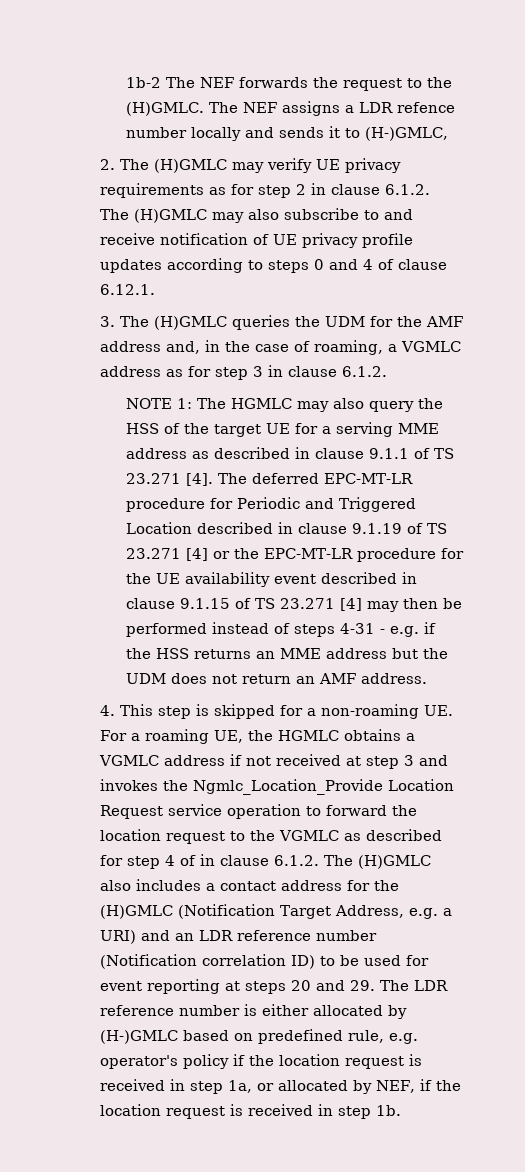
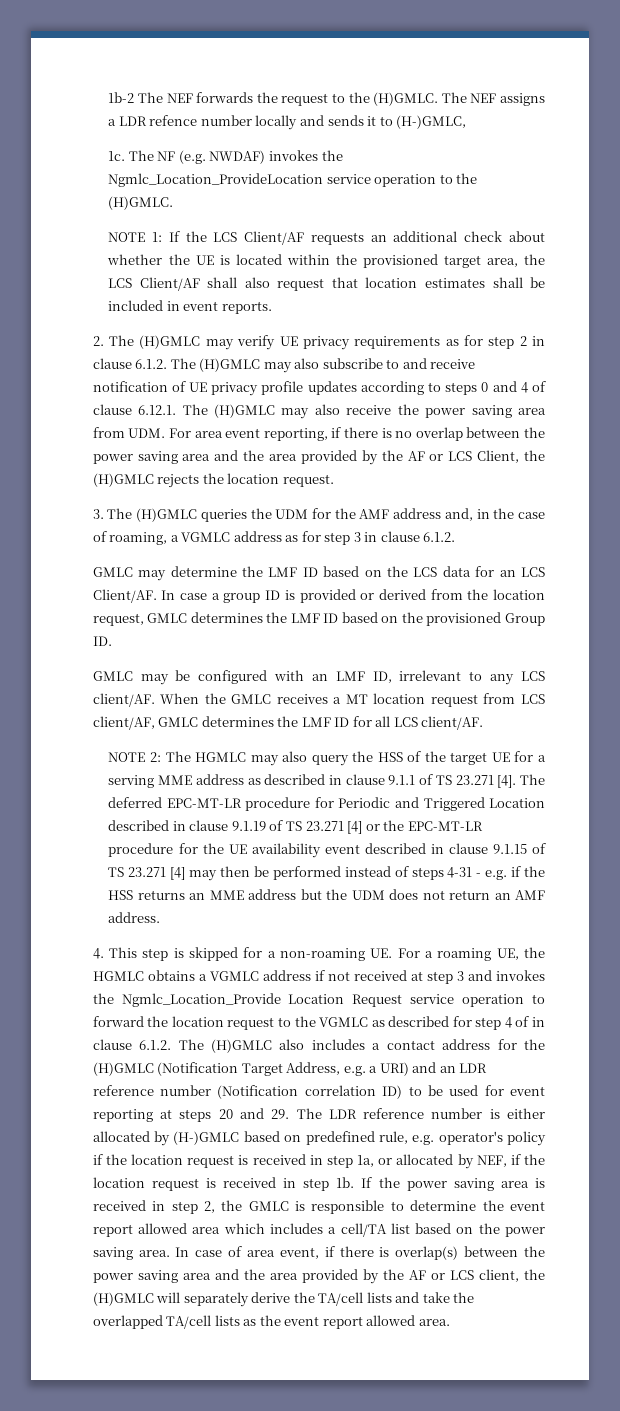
(448, 134) none -> [108,150,343,164] [108,173,478,187] [108,196,174,210] [108,231,545,245] [107,254,545,268] [108,277,545,291] [108,300,272,314] // 1c. The NF (e.g. NWDAF) invokes the Ngmlc_Location_ProvideLocation service operation to the (H)GMLC. // NOTE 1: If the LCS Client/AF requests an additional check about whether the UE is located within the provisioned target area, the LCS Client/AF shall also request that location estimates shall be included in event reports.
(156, 289) none -> [182,404,546,419] [92,427,545,441] [92,450,545,465] [92,473,334,488] The (H)GMLC may also receive the power saving area from UDM. For area event reporting, if there is no overlap between the power saving area and the area provided by the AF or LCS Client, the (H)GMLC rejects the location request.
[125,398,192,409] // NOTE 1: -> [92,566,546,581] [92,589,545,603] [92,612,545,626] [92,636,112,646] [92,670,545,685] [92,693,545,707] [92,716,484,730] [108,752,161,762] // GMLC may determine the LMF ID based on the LCS data for an LCS Client/AF. In case a group ID is provided or derived from the location request, GMLC determines the LMF ID based on the provisioned Group ID. // GMLC may be configured with an LMF ID, irrelevant to any LCS client/AF. When the GMLC receives a MT location request from LCS client/AF, GMLC determines the LMF ID for all LCS client/AF. // NOTE 2:
(402, 1110) none -> [361,1177,545,1191] [92,1200,545,1214] [92,1223,545,1237] [92,1246,545,1260] [92,1269,545,1284] [92,1292,475,1307] [92,1315,450,1329] If the power saving area is received in step 2, the GMLC is responsible to determine the event report allowed area which includes a cell/TA list based on the power saving area. In case of area event, if there is overlap(s) between the power saving area and the area provided by the AF or LCS client, the (H)GMLC will separately derive the TA/cell lists and take the overlapped TA/cell lists as the event report allowed area.

